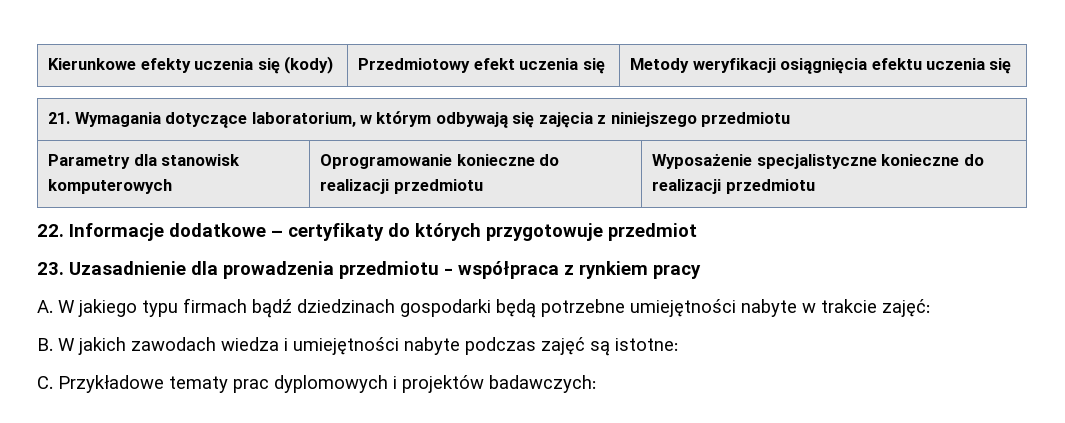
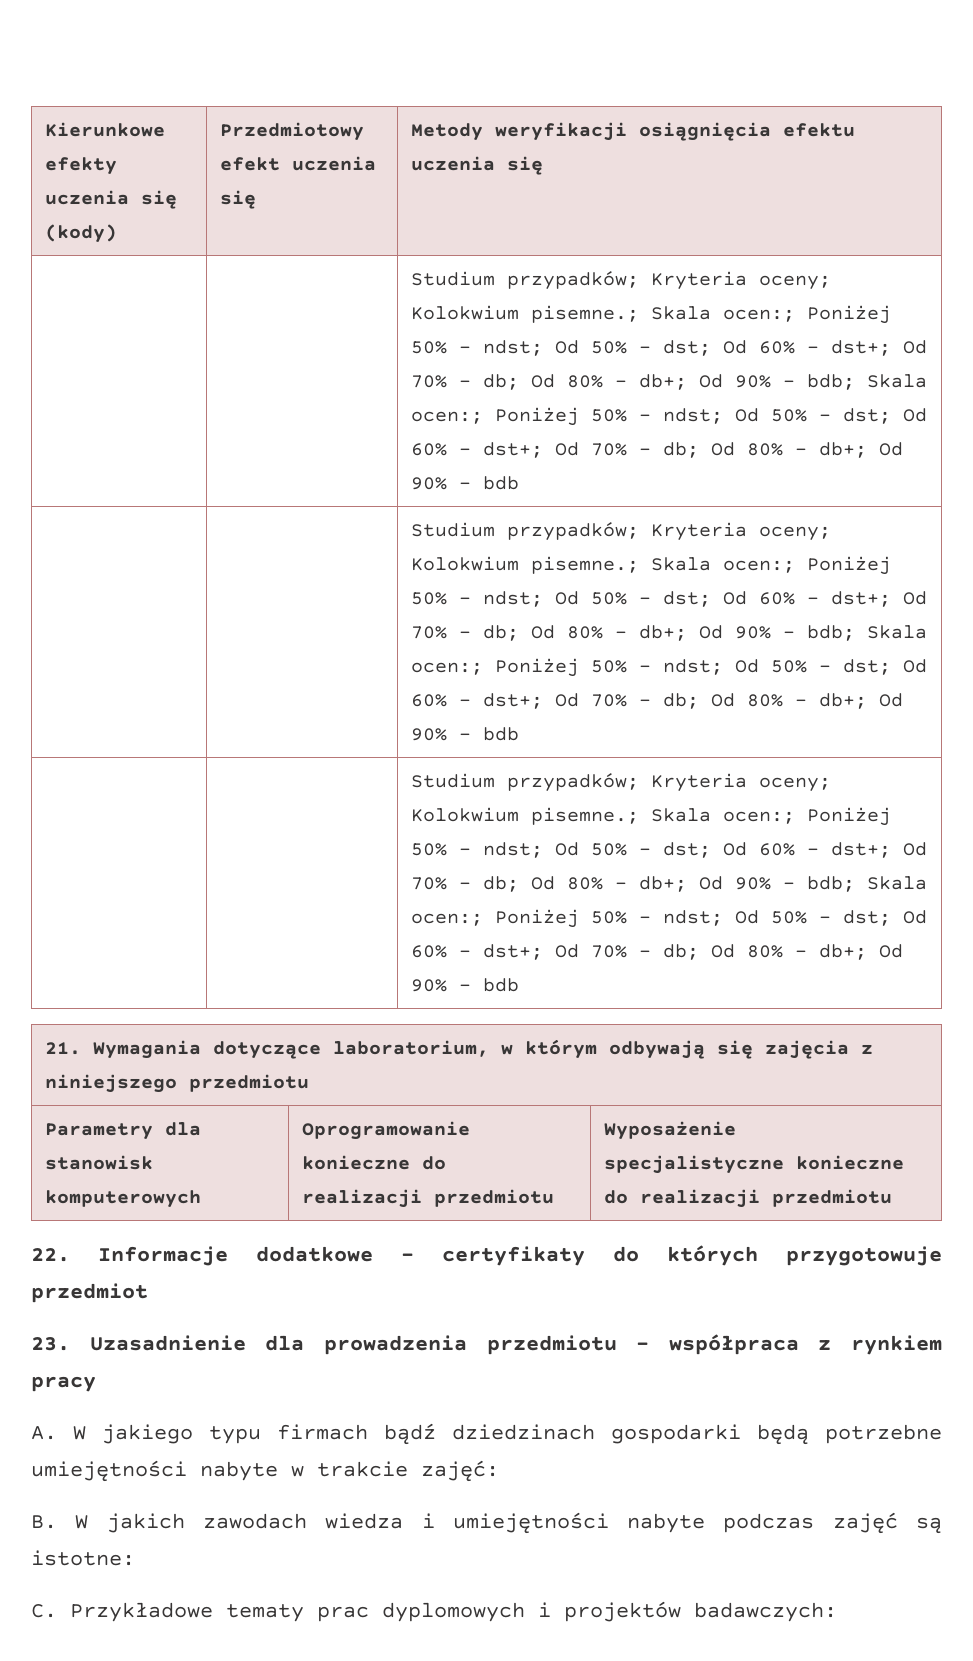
(1012, 66) none -> [411,271,832,290] [411,305,892,324] [411,340,928,356] [411,374,928,390] [411,407,928,426] [411,442,904,458] [411,476,520,490] [411,522,832,541] [411,556,892,575] [411,591,928,607] [411,625,928,641] [411,658,928,677] [411,693,904,709] [411,727,520,741] [411,773,832,792] [411,807,892,826] [411,842,928,858] [411,876,928,892] [411,909,928,928] [411,944,904,960] [411,978,520,992] // | | Studium przypadków; Kryteria oceny; Kolokwium pisemne.; Skala ocen:; Poniżej 50% - ndst; Od 50% - dst; Od 60% - dst+; Od 70% - db; Od 80% - db+; Od 90% - bdb; Skala ocen:; Poniżej 50% - ndst; Od 50% - dst; Od 60% - dst+; Od 70% - db; Od 80% - db+; Od 90% - bdb // | | Studium przypadków; Kryteria oceny; Kolokwium pisemne.; Skala ocen:; Poniżej 50% - ndst; Od 50% - dst; Od 60% - dst+; Od 70% - db; Od 80% - db+; Od 90% - bdb; Skala ocen:; Poniżej 50% - ndst; Od 50% - dst; Od 60% - dst+; Od 70% - db; Od 80% - db+; Od 90% - bdb // | | Studium przypadków; Kryteria oceny; Kolokwium pisemne.; Skala ocen:; Poniżej 50% - ndst; Od 50% - dst; Od 60% - dst+; Od 70% - db; Od 80% - db+; Od 90% - bdb; Skala ocen:; Poniżej 50% - ndst; Od 50% - dst; Od 60% - dst+; Od 70% - db; Od 80% - db+; Od 90% - bdb

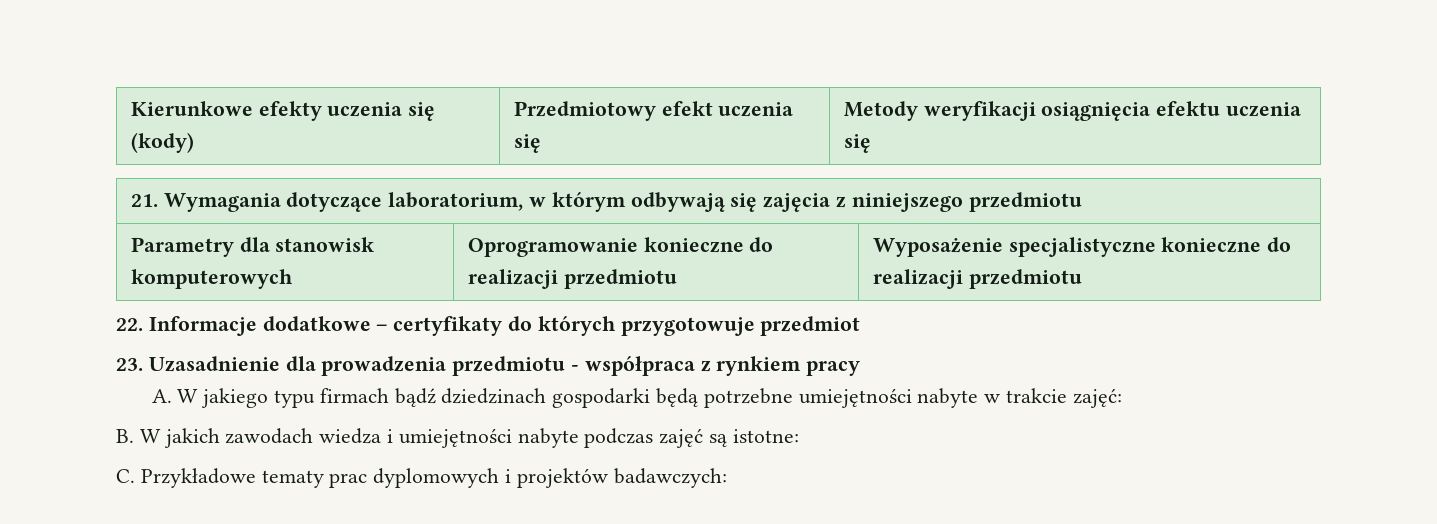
[411,271,832,290] [411,305,892,324] [411,340,928,356] [411,374,928,390] [411,407,928,426] [411,442,904,458] [411,476,520,490] [411,522,832,541] [411,556,892,575] [411,591,928,607] [411,625,928,641] [411,658,928,677] [411,693,904,709] [411,727,520,741] [411,773,832,792] [411,807,892,826] [411,842,928,858] [411,876,928,892] [411,909,928,928] [411,944,904,960] [411,978,520,992] // | | Studium przypadków; Kryteria oceny; Kolokwium pisemne.; Skala ocen:; Poniżej 50% - ndst; Od 50% - dst; Od 60% - dst+; Od 70% - db; Od 80% - db+; Od 90% - bdb; Skala ocen:; Poniżej 50% - ndst; Od 50% - dst; Od 60% - dst+; Od 70% - db; Od 80% - db+; Od 90% - bdb // | | Studium przypadków; Kryteria oceny; Kolokwium pisemne.; Skala ocen:; Poniżej 50% - ndst; Od 50% - dst; Od 60% - dst+; Od 70% - db; Od 80% - db+; Od 90% - bdb; Skala ocen:; Poniżej 50% - ndst; Od 50% - dst; Od 60% - dst+; Od 70% - db; Od 80% - db+; Od 90% - bdb // | | Studium przypadków; Kryteria oceny; Kolokwium pisemne.; Skala ocen:; Poniżej 50% - ndst; Od 50% - dst; Od 60% - dst+; Od 70% - db; Od 80% - db+; Od 90% - bdb; Skala ocen:; Poniżej 50% - ndst; Od 50% - dst; Od 60% - dst+; Od 70% - db; Od 80% - db+; Od 90% - bdb -> (871, 143) none

